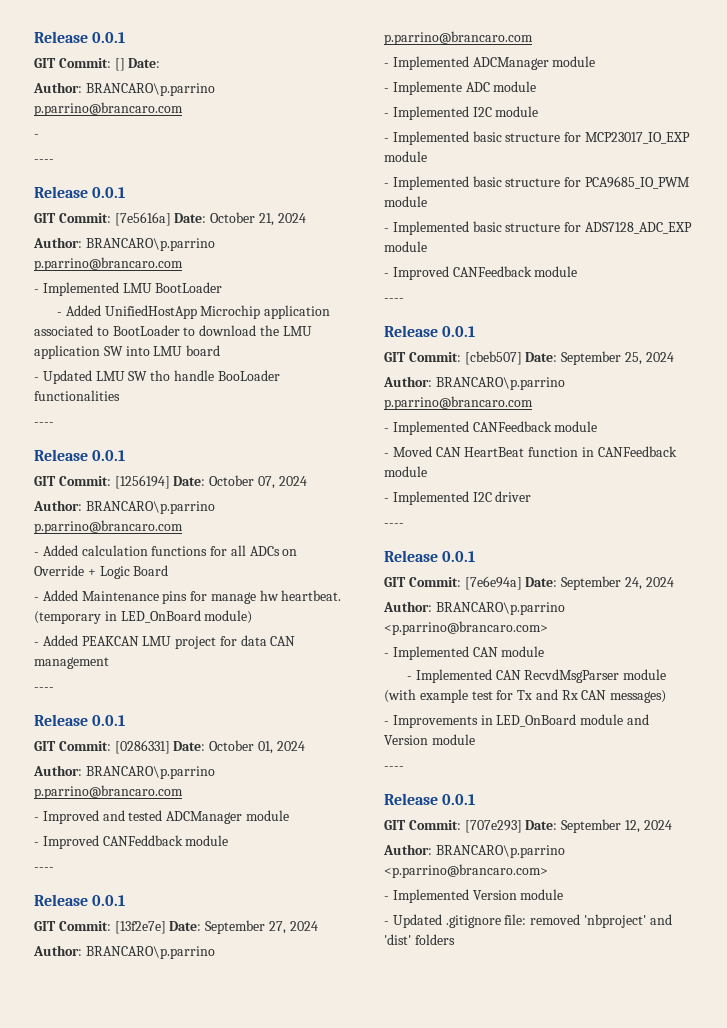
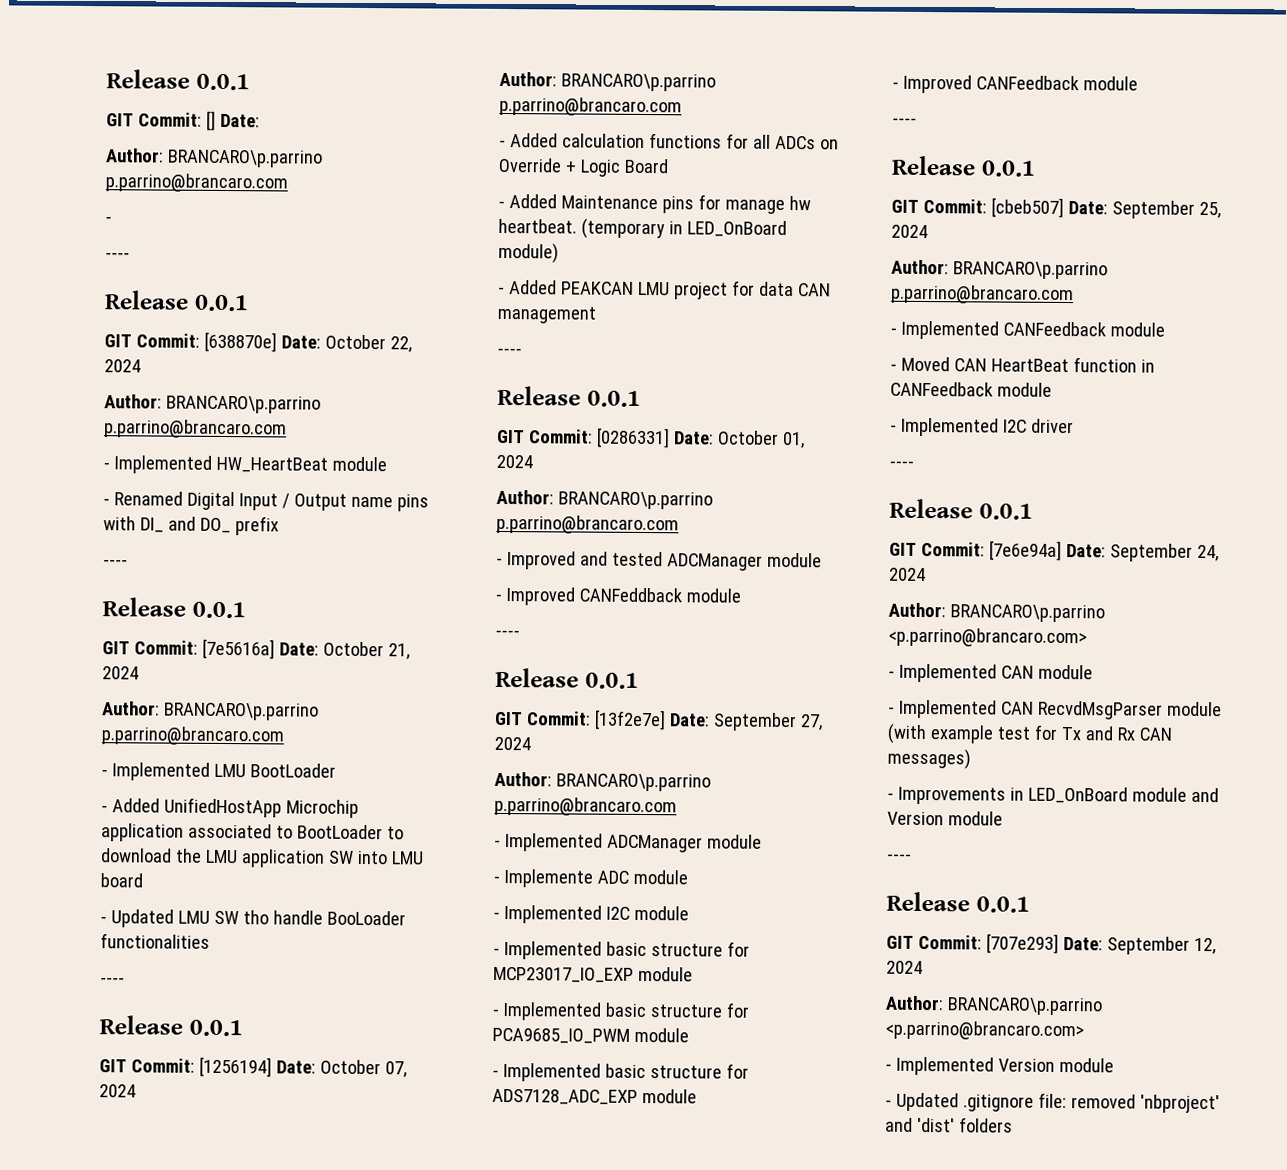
(126, 192) none -> [104,331,412,353] [104,359,141,373] [104,394,321,414] [104,419,287,439] [103,455,387,474] [103,491,429,512] [103,516,279,536] [103,559,128,567] [102,597,246,619] // GIT Commit: [638870e] Date: October 22, 2024 // Author: BRANCARO\p.parrino p.parrino@brancaro.com // - Implemented HW_HeartBeat module // - Renamed Digital Input / Output name pins with DI_ and DO_ prefix // ---- // Release 0.0.1

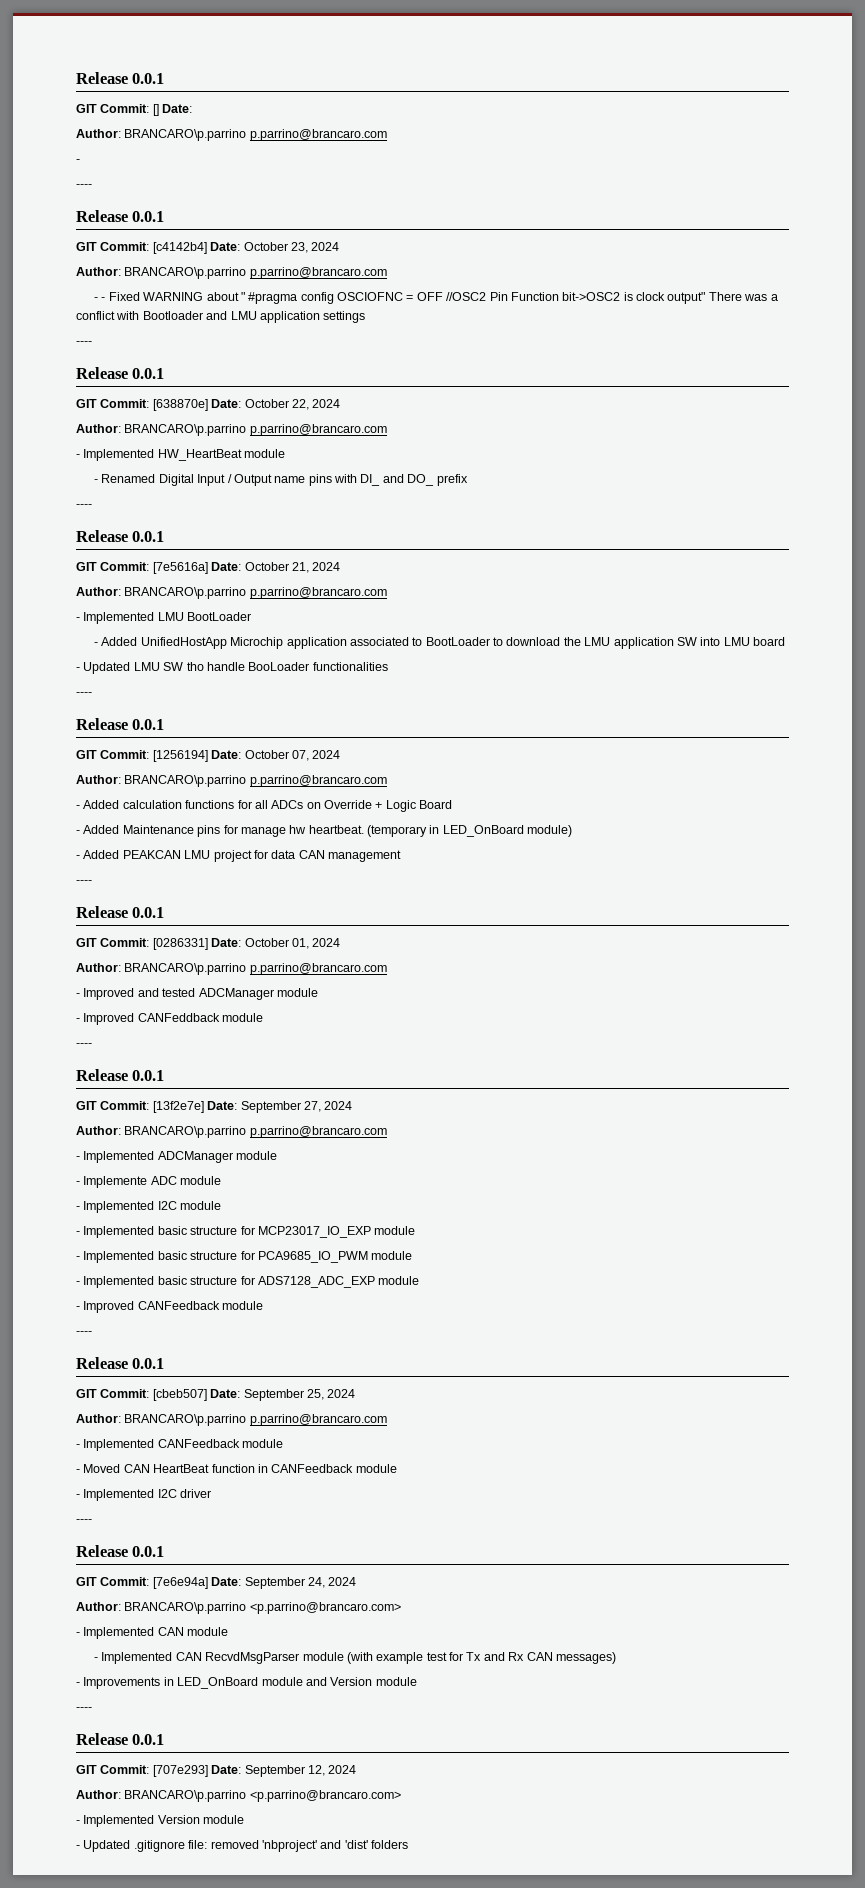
(249, 303) none -> [76,242,340,254] [76,267,387,279] [94,292,778,304] [76,311,366,323] [76,341,92,345] [76,367,165,379] // GIT Commit: [c4142b4] Date: October 23, 2024 // Author: BRANCARO\p.parrino p.parrino@brancaro.com // - - Fixed WARNING about " #pragma config OSCIOFNC = OFF //OSC2 Pin Function bit->OSC2 is clock output" There was a conflict with Bootloader and LMU application settings // ---- // Release 0.0.1

